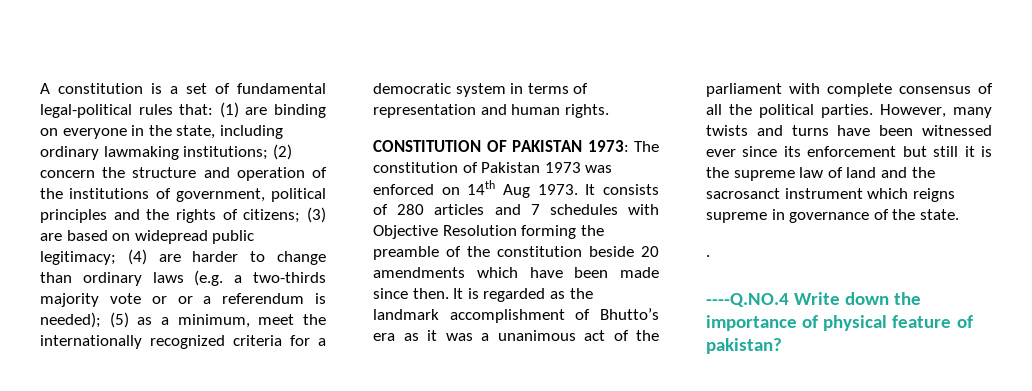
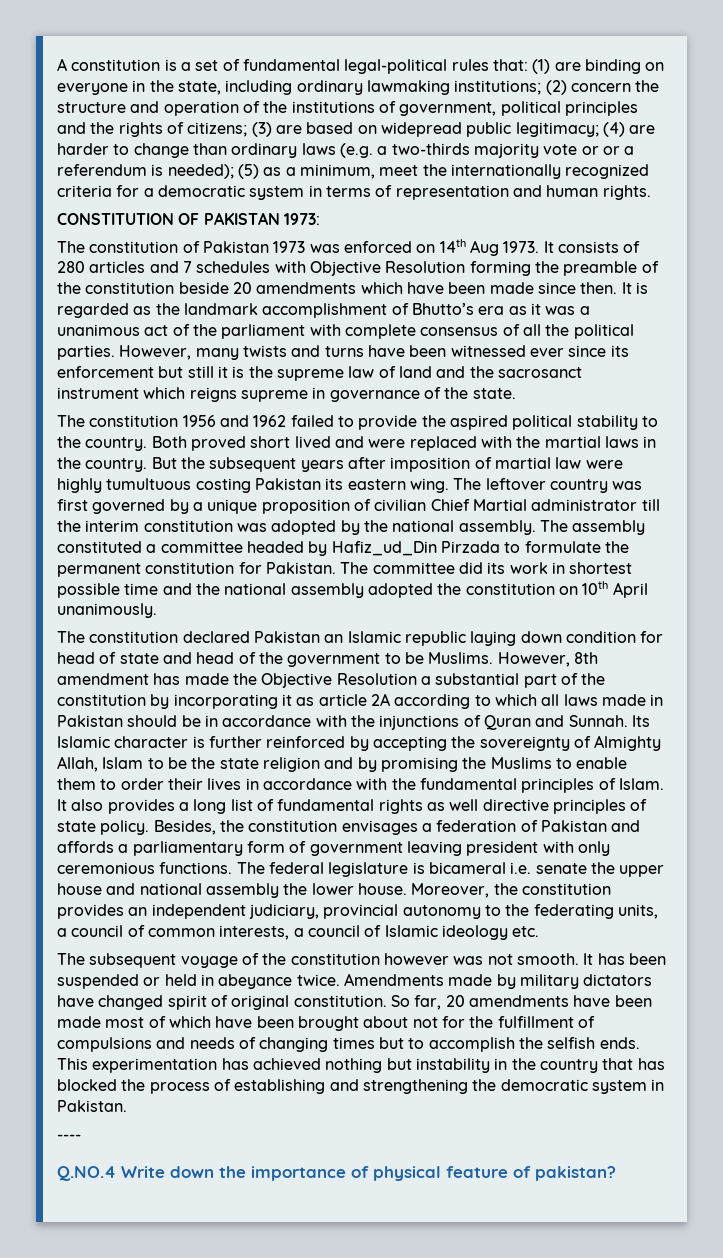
(629, 146) none -> (320, 219) //
[706,255,710,257] [706,293,789,307] . // ----Q.NO.4 -> [57,415,658,430] [57,436,657,451] [57,457,623,472] [57,478,643,493] [57,499,660,514] [57,520,646,535] [57,541,629,556] [57,562,633,577] [57,581,648,598] [57,603,157,618] [57,631,664,646] [57,652,598,667] [57,673,606,688] [57,693,664,709] [57,715,650,730] [57,735,662,751] [57,756,628,772] [57,778,664,793] [57,799,648,814] [57,820,641,835] [57,841,610,856] [57,862,665,877] [57,883,611,898] [57,904,658,919] [57,925,540,940] [57,953,666,968] [57,973,653,989] [57,995,652,1010] [57,1016,595,1031] [57,1037,640,1052] [57,1058,665,1073] [57,1079,665,1094] [57,1100,127,1112] [57,1134,81,1140] [57,1166,116,1181] The constitution 1956 and 1962 failed to provide the aspired political stability to the country. Both proved short lived and were replaced with the martial laws in the country. But the subsequent years after imposition of martial law were highly tumultuous costing Pakistan its eastern wing. The leftover country was first governed by a unique proposition of civilian Chief Martial administrator till the interim constitution was adopted by the national assembly. The assembly constituted a committee headed by Hafiz_ud_Din Pirzada to formulate the permanent constitution for Pakistan. The committee did its work in shortest possible time and the national assembly adopted the constitution on 10th April unanimously. // The constitution declared Pakistan an Islamic republic laying down condition for head of state and head of the government to be Muslims. However, 8th amendment has made the Objective Resolution a substantial part of the constitution by incorporating it as article 2A according to which all laws made in Pakistan should be in accordance with the injunctions of Quran and Sunnah. Its Islamic character is further reinforced by accepting the sovereignty of Almighty Allah, Islam to be the state religion and by promising the Muslims to enable them to order their lives in accordance with the fundamental principles of Islam. It also provides a long list of fundamental rights as well directive principles of state policy. Besides, the constitution envisages a federation of Pakistan and affords a parliamentary form of government leaving president with only ceremonious functions. The federal legislature is bicameral i.e. senate the upper house and national assembly the lower house. Moreover, the constitution provides an independent judiciary, provincial autonomy to the federating units, a council of common interests, a council of Islamic ideology etc. // The subsequent voyage of the constitution however was not smooth. It has been suspended or held in abeyance twice. Amendments made by military dictators have changed spirit of original constitution. So far, 20 amendments have been made most of which have been brought about not for the fulfillment of compulsions and needs of changing times but to accomplish the selfish ends. This experimentation has achieved nothing but instability in the country that has blocked the process of establishing and strengthening the democratic system in Pakistan. // ---- // Q.NO.4

